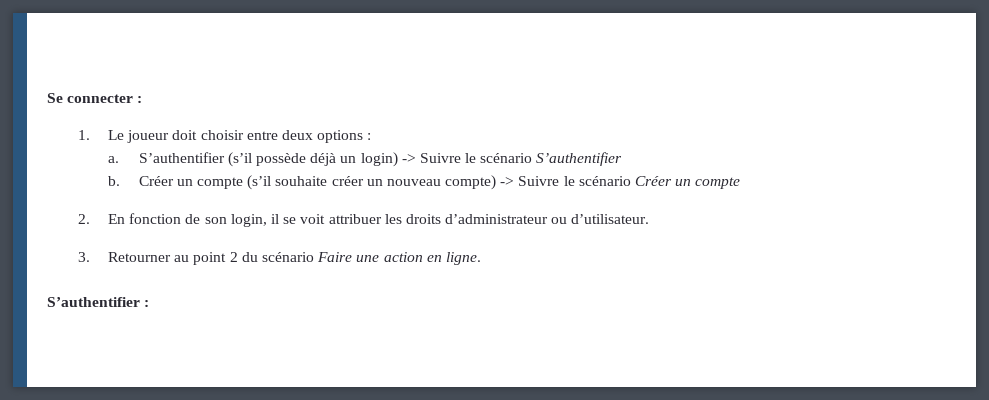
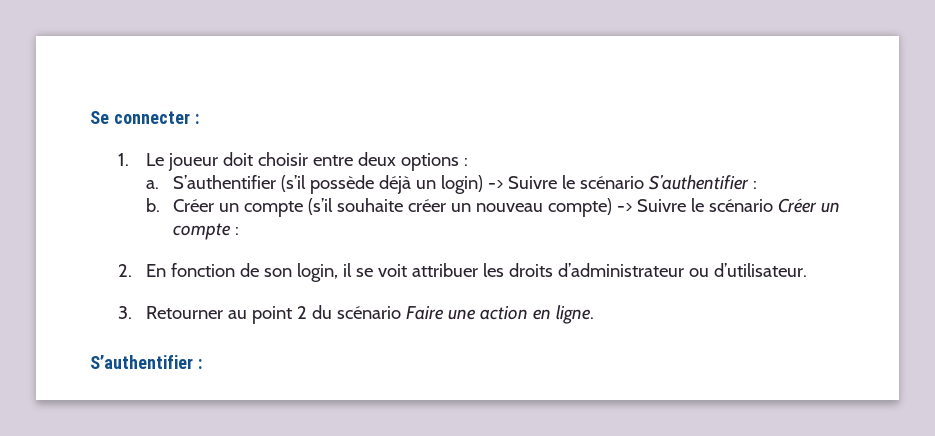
(623, 159) none -> [753,181,758,189] :
(741, 183) none -> [235,227,240,235] :

